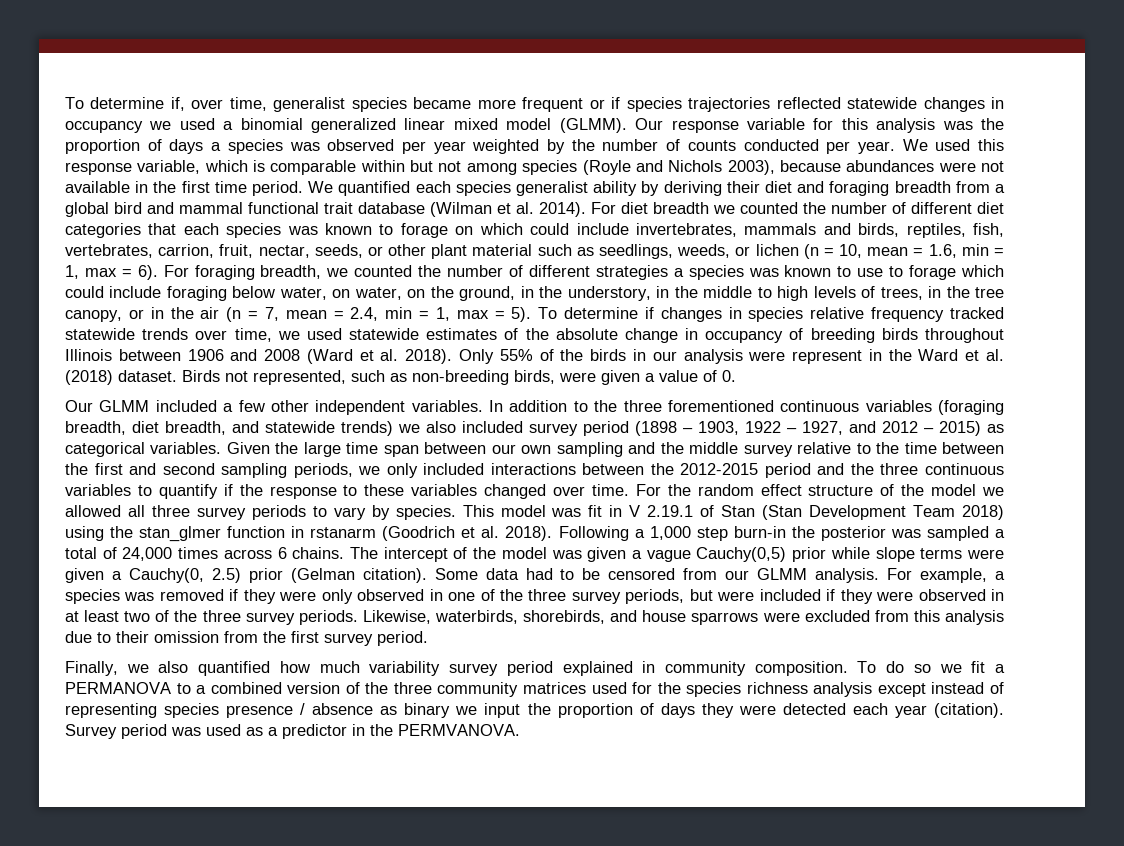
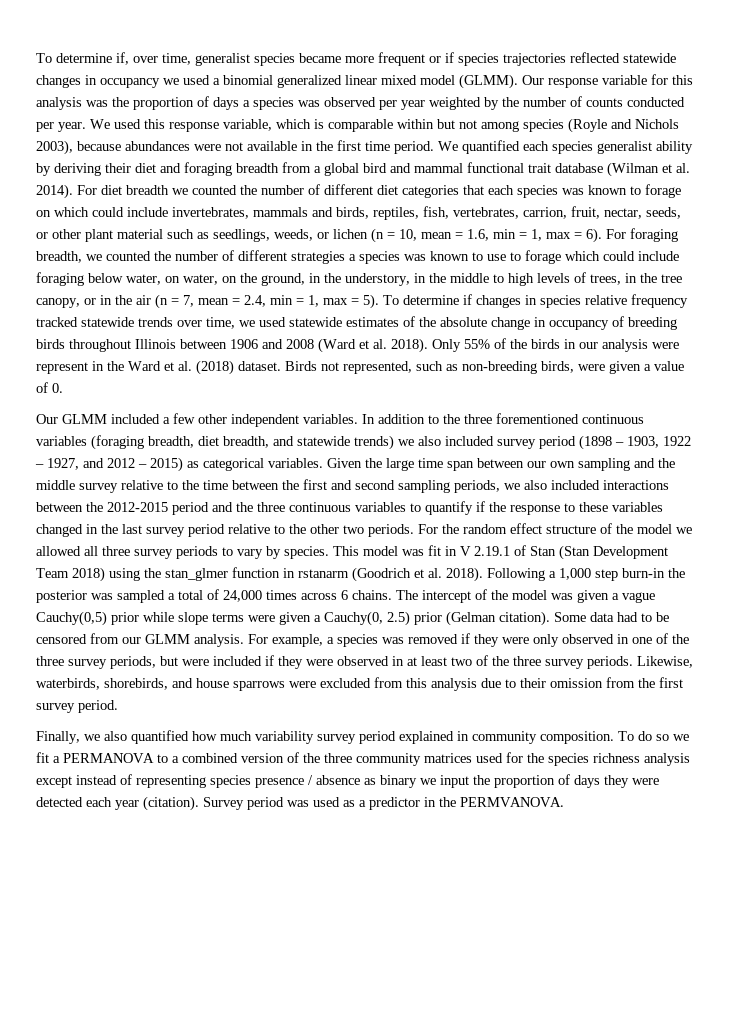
[386,463,418,478] only -> [524,480,547,490] also
[552,484,629,496] over time. -> [86,524,414,537] in the last survey period relative to the other two periods.

